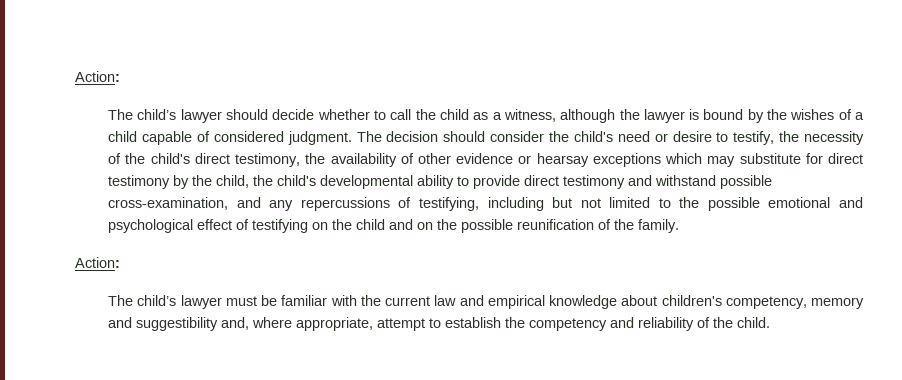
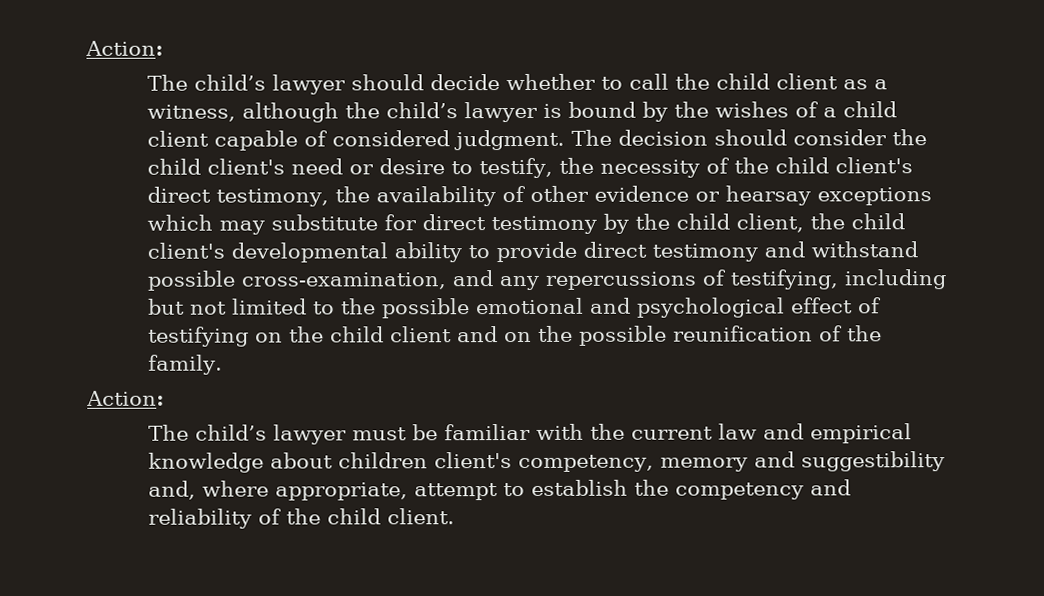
(469, 114) none -> [776,73,839,90] client
(640, 114) none -> [386,102,459,119] child’s
(138, 136) none -> [147,130,210,147] client
[573,131,613,142] child's -> [147,158,286,175] child client's
[150,153,190,164] child's -> [775,157,914,174] child client's
[216,175,317,188] child, the child's -> [676,213,906,233] [147,242,226,259] child client, the child client's
(386, 224) none -> [390,326,453,343] client
[661,295,722,306] children's -> [338,452,513,469] children client's
[737,317,771,328] child. -> [327,508,456,525] child client.

